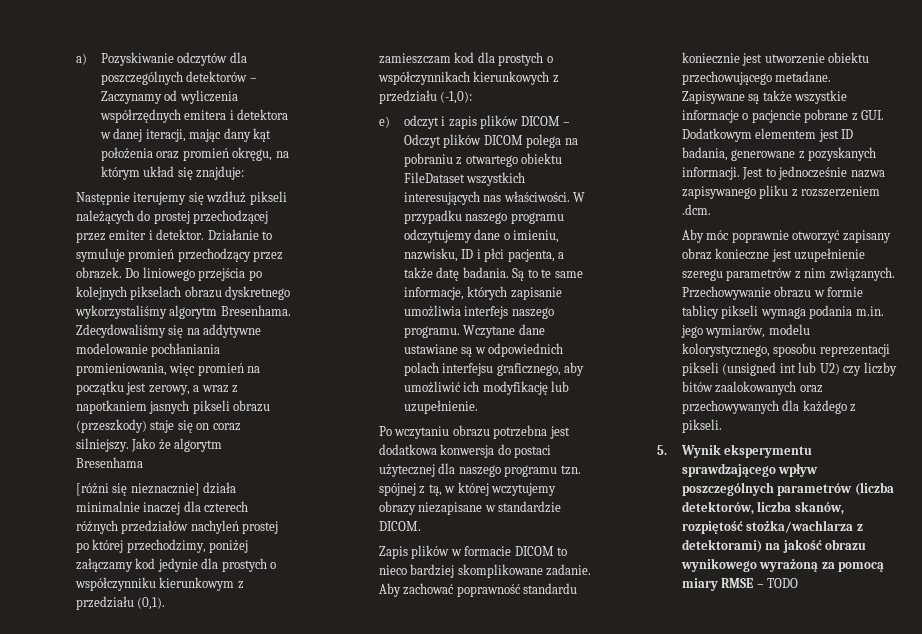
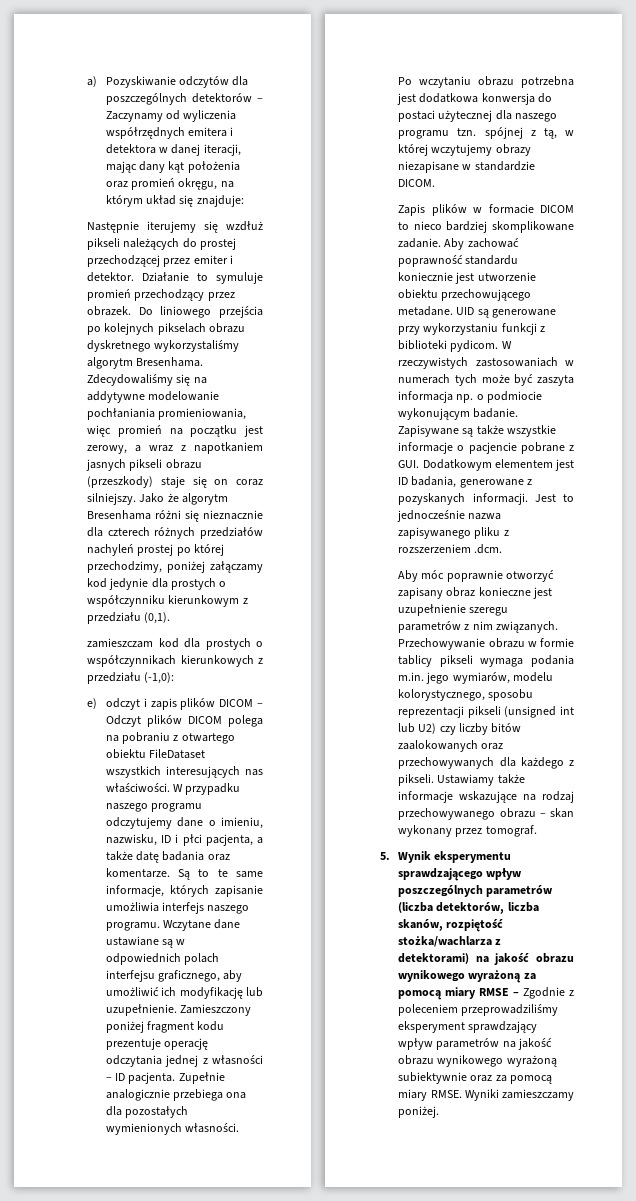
[75,482,237,496] [75,501,181,515] // [różni się nieznacznie] działa minimalnie inaczej -> [155,510,263,522] różni się nieznacznie
[462,267,509,278] badania. -> [162,851,230,861] [105,868,170,878] badania oraz komentarze.
(478, 407) none -> [180,1004,252,1016] [105,1021,225,1033] [105,1038,209,1050] [105,1055,263,1067] [105,1072,225,1084] [105,1089,247,1101] [105,1106,189,1118] [105,1123,240,1135] Zamieszczony poniżej fragment kodu prezentuje operację odczytania jednej z własności – ID pacjenta. Zupełnie analogicznie przebiega ona dla pozostałych wymienionych własności.
(832, 76) none -> [456,307,556,318] [398,323,545,335] [398,340,512,352] [398,357,574,369] [398,374,574,386] [398,391,542,403] [398,408,519,420] UID są generowane przy wykorzystaniu funkcji z biblioteki pydicom. W rzeczywistych zastosowaniach w numerach tych może być zaszyta informacja np. o podmiocie wykonującym badanie.
(722, 426) none -> [437,774,525,786] [398,791,574,803] [398,808,574,820] [398,825,537,837] Ustawiamy także informacje wskazujące na rodzaj przechowywanego obrazu – skan wykonany przez tomograf.
[767,578,799,588] TODO -> [523,987,574,999] [398,1004,559,1016] [398,1021,538,1033] [398,1038,552,1050] [398,1055,557,1067] [398,1072,552,1084] [398,1089,574,1101] [398,1106,440,1118] Zgodnie z poleceniem przeprowadziliśmy eksperyment sprawdzający wpływ parametrów na jakość obrazu wynikowego wyrażoną subiektywnie oraz za pomocą miary RMSE. Wyniki zamieszczamy poniżej.

